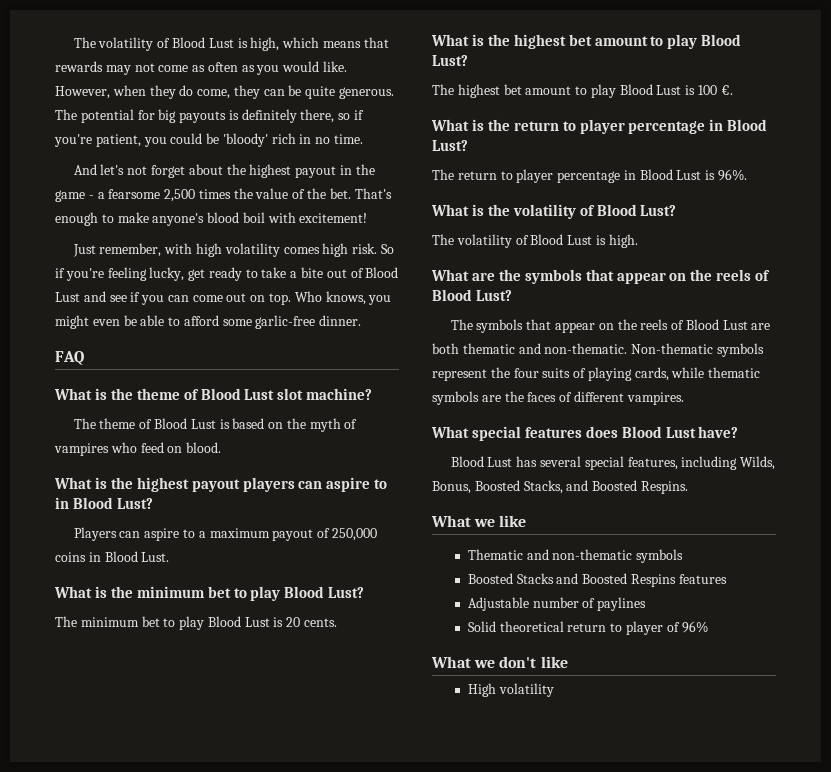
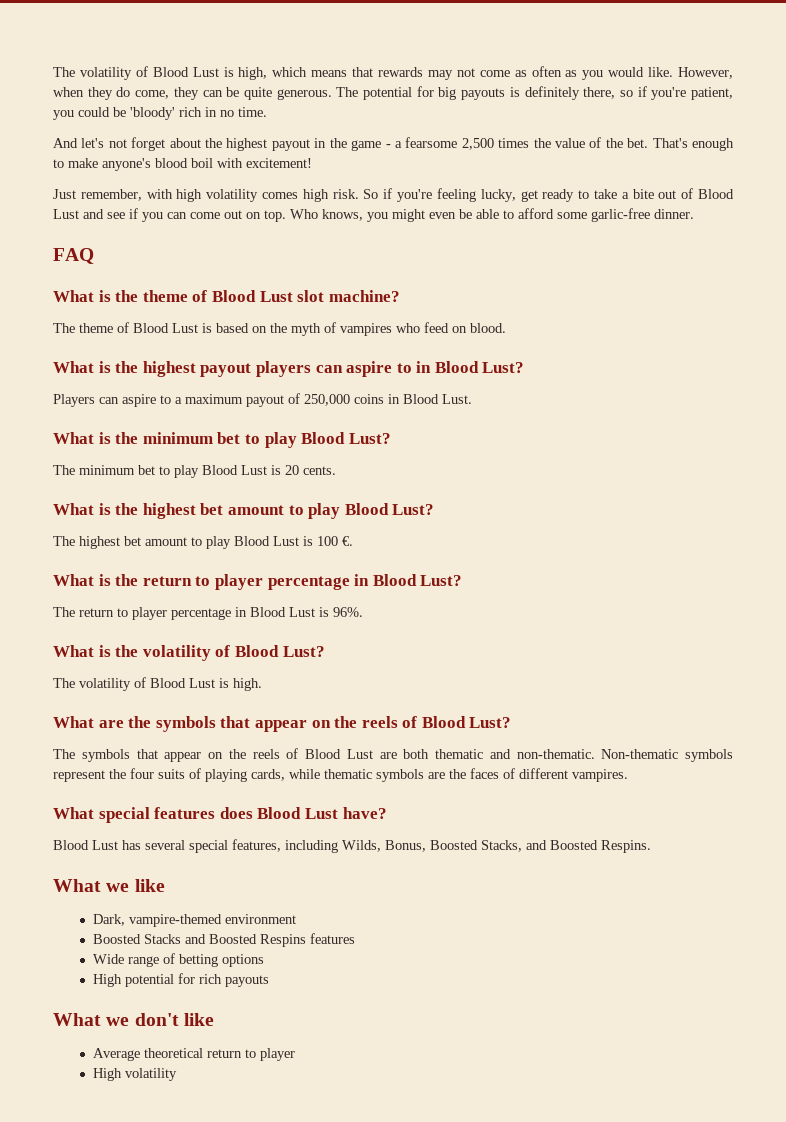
[467,549,684,563] Thematic and non-thematic symbols -> [93,914,297,927] Dark, vampire-themed environment
[467,597,647,611] [467,621,708,635] Adjustable number of paylines // Solid theoretical return to player of 96% -> [93,953,265,967] [93,973,270,987] Wide range of betting options // High potential for rich payouts
(568, 662) none -> [93,1048,296,1061] // Average theoretical return to player

